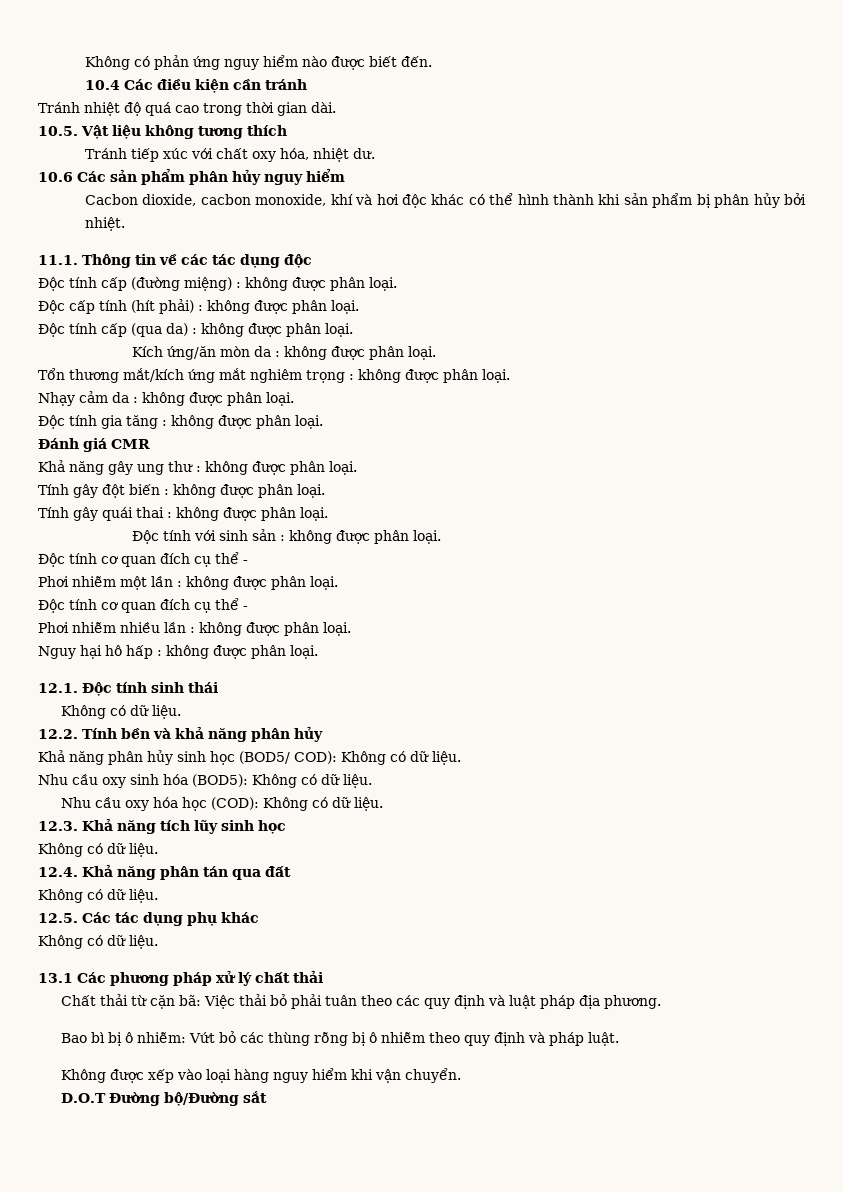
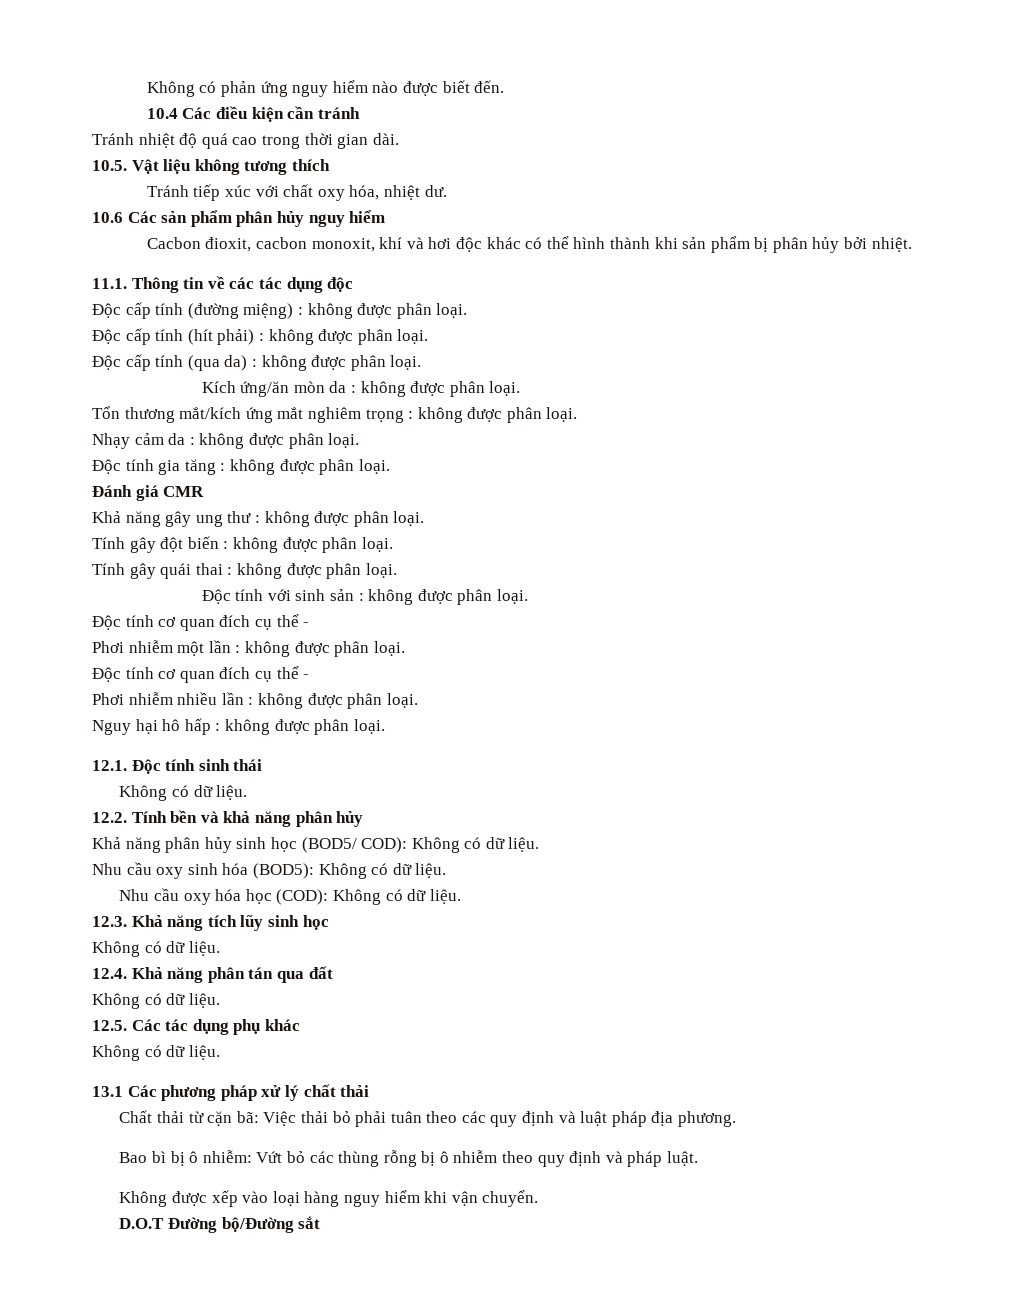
[142,194,327,206] dioxide, cacbon monoxide, -> [205,237,375,252] đioxit, cacbon monoxit,
[69,277,127,291] tính cấp -> [125,302,184,319] cấp tính
[69,323,127,337] tính cấp -> [125,354,184,371] cấp tính

